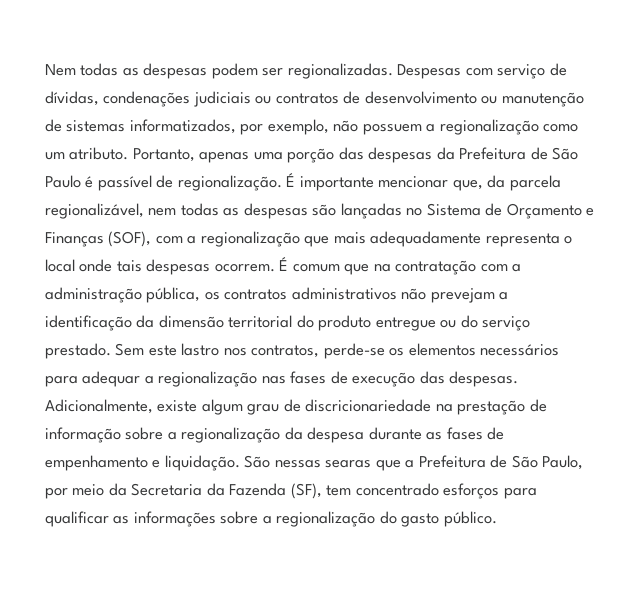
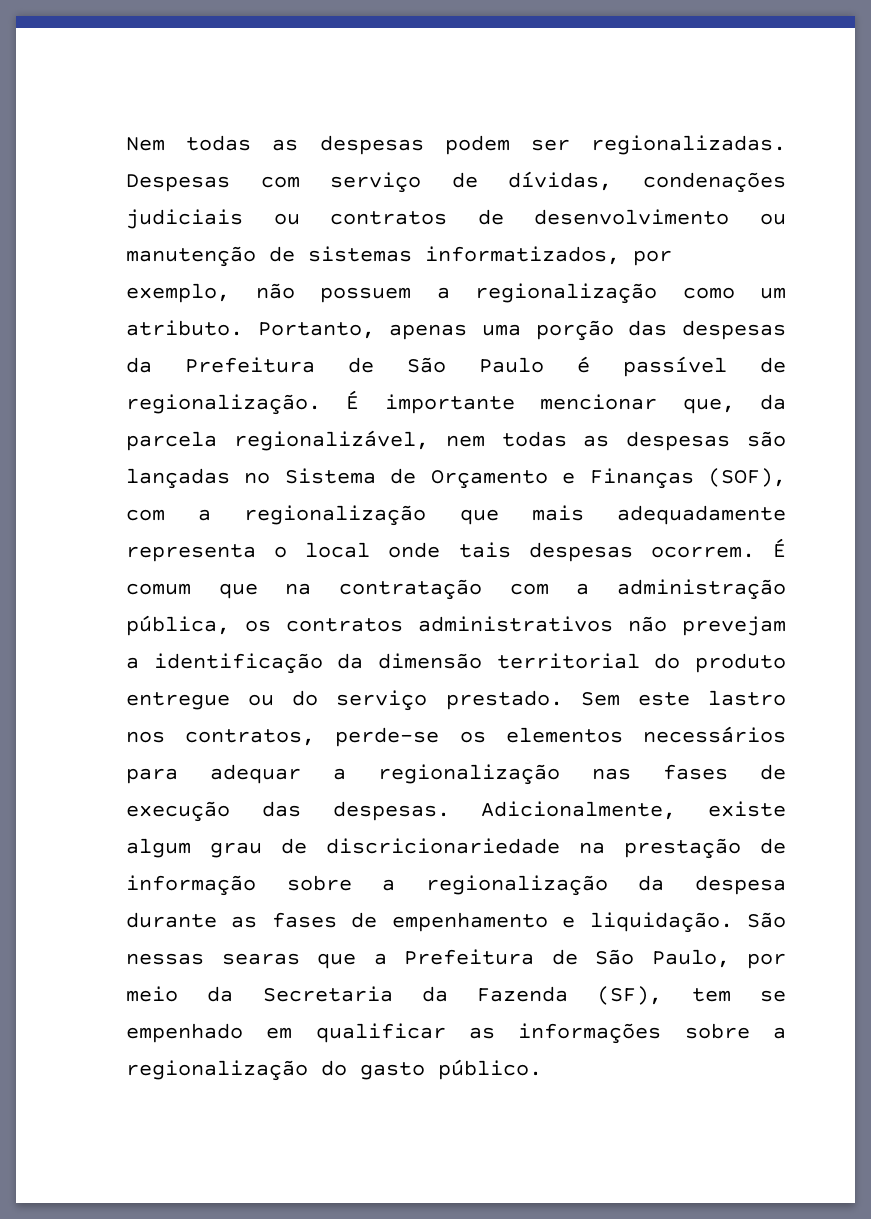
[355,483,537,499] concentrado esforços para -> [760,990,786,1002] [126,1023,293,1043] se empenhado em

